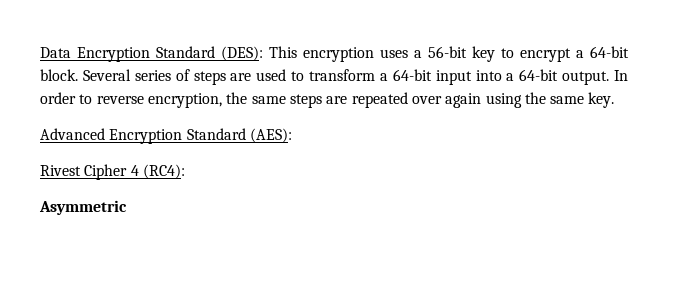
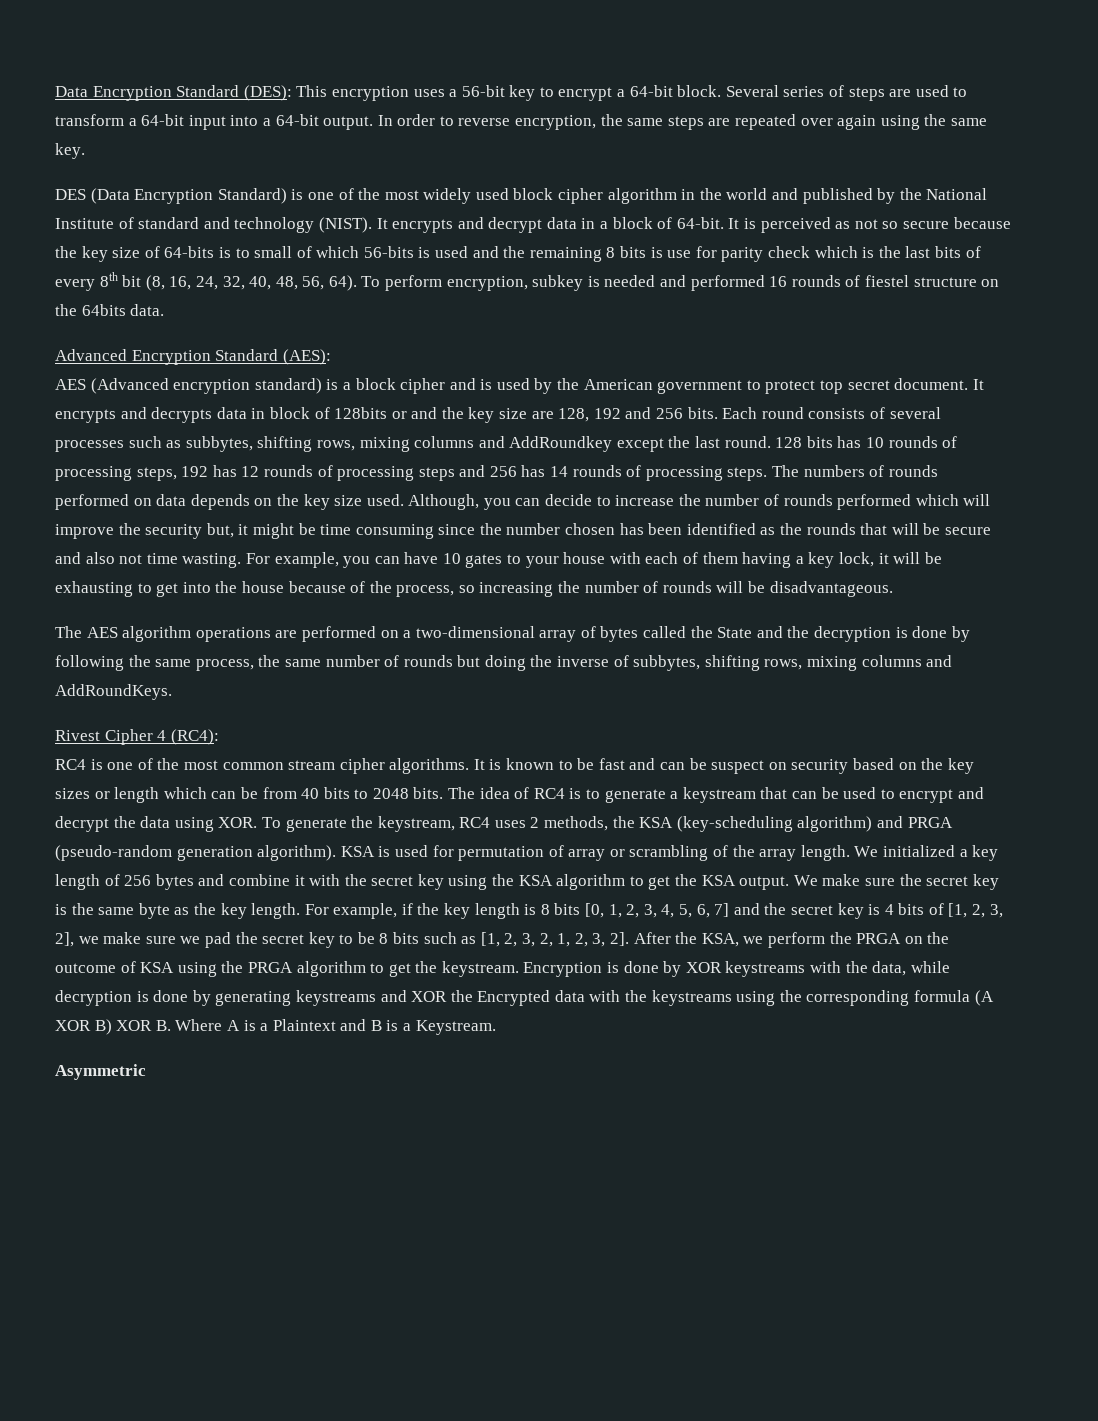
[40,128,292,144] [40,164,185,180] Advanced Encryption Standard (AES): // Rivest Cipher 4 (RC4): -> [55,188,988,204] [55,217,1011,233] [55,246,981,262] [55,272,1000,291] [55,304,165,316] [55,349,331,365] [55,378,984,394] [55,407,941,423] [55,436,958,452] [55,465,938,481] [55,494,991,510] [55,523,991,539] [55,552,942,568] [55,581,893,597] [55,626,970,642] [55,655,953,671] [55,684,172,700] [55,729,219,745] [55,758,974,774] [55,787,984,803] [55,816,953,832] [55,845,999,861] [55,874,999,890] [55,903,1003,919] [55,932,950,948] [55,961,950,977] [55,990,994,1006] [55,1019,496,1035] DES (Data Encryption Standard) is one of the most widely used block cipher algorithm in the world and published by the National Institute of standard and technology (NIST). It encrypts and decrypt data in a block of 64-bit. It is perceived as not so secure because the key size of 64-bits is to small of which 56-bits is used and the remaining 8 bits is use for parity check which is the last bits of every 8th bit (8, 16, 24, 32, 40, 48, 56, 64). To perform encryption, subkey is needed and performed 16 rounds of fiestel structure on the 64bits data. // Advanced Encryption Standard (AES): // AES (Advanced encryption standard) is a block cipher and is used by the American government to protect top secret document. It encrypts and decrypts data in block of 128bits or and the key size are 128, 192 and 256 bits. Each round consists of several processes such as subbytes, shifting rows, mixing columns and AddRoundkey except the last round. 128 bits has 10 rounds of processing steps, 192 has 12 rounds of processing steps and 256 has 14 rounds of processing steps. The numbers of rounds performed on data depends on the key size used. Although, you can decide to increase the number of rounds performed which will improve the security but, it might be time consuming since the number chosen has been identified as the rounds that will be secure and also not time wasting. For example, you can have 10 gates to your house with each of them having a key lock, it will be exhausting to get into the house because of the process, so increasing the number of rounds will be disadvantageous. // The AES algorithm operations are performed on a two-dimensional array of bytes called the State and the decryption is done by following the same process, the same number of rounds but doing the inverse of subbytes, shifting rows, mixing columns and AddRoundKeys. // Rivest Cipher 4 (RC4): // RC4 is one of the most common stream cipher algorithms. It is known to be fast and can be suspect on security based on the key sizes or length which can be from 40 bits to 2048 bits. The idea of RC4 is to generate a keystream that can be used to encrypt and decrypt the data using XOR. To generate the keystream, RC4 uses 2 methods, the KSA (key-scheduling algorithm) and PRGA (pseudo-random generation algorithm). KSA is used for permutation of array or scrambling of the array length. We initialized a key length of 256 bytes and combine it with the secret key using the KSA algorithm to get the KSA output. We make sure the secret key is the same byte as the key length. For example, if the key length is 8 bits [0, 1, 2, 3, 4, 5, 6, 7] and the secret key is 4 bits of [1, 2, 3, 2], we make sure we pad the secret key to be 8 bits such as [1, 2, 3, 2, 1, 2, 3, 2]. After the KSA, we perform the PRGA on the outcome of KSA using the PRGA algorithm to get the keystream. Encryption is done by XOR keystreams with the data, while decryption is done by generating keystreams and XOR the Encrypted data with the keystreams using the corresponding formula (A XOR B) XOR B. Where A is a Plaintext and B is a Keystream.

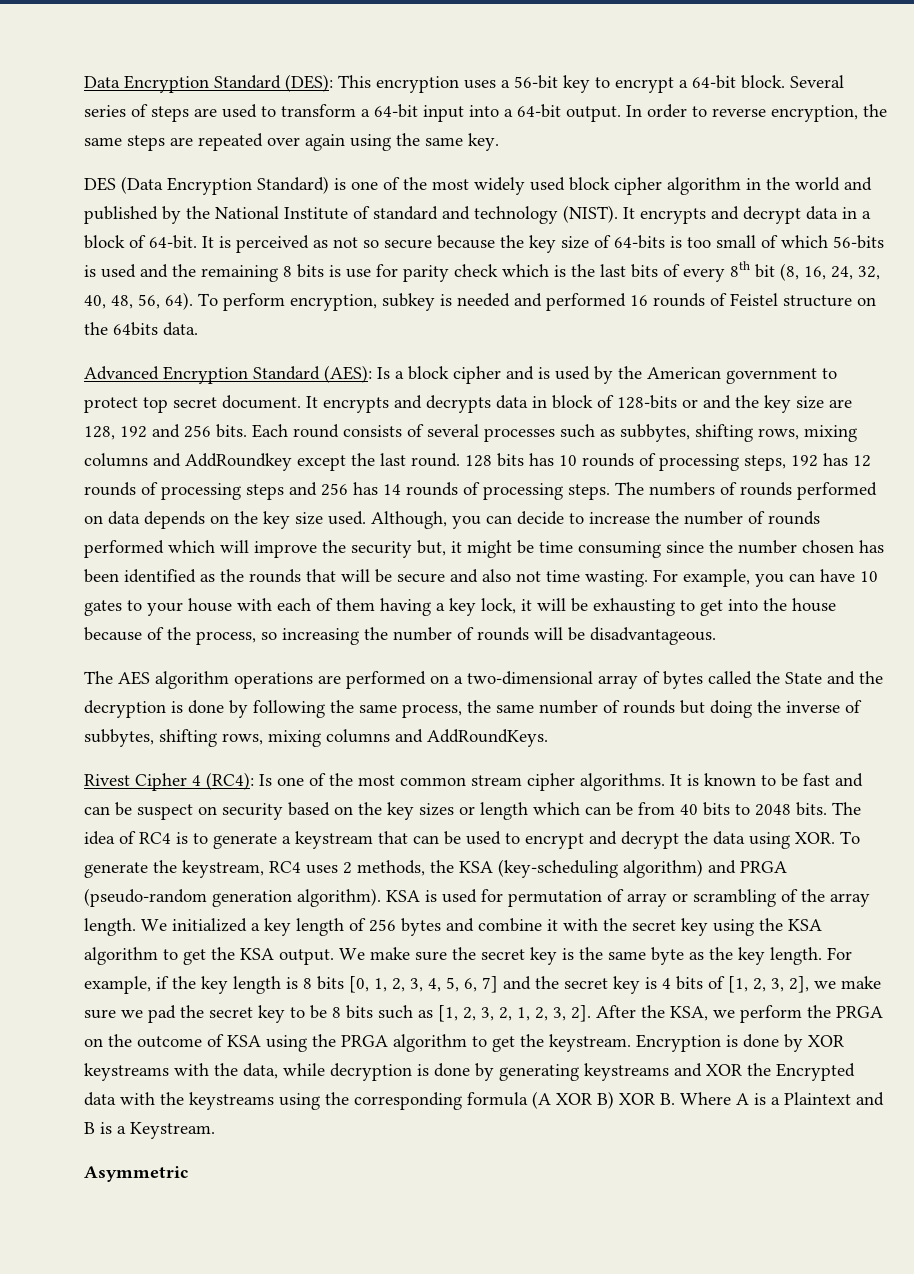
[235,248,250,258] to -> [687,237,711,248] too
[864,275,909,287] fiestel -> [730,293,778,306] Feistel
[55,378,339,394] // AES (Advanced encryption standard) is -> [377,367,390,379] Is
[334,407,388,419] 128bits -> [617,395,677,409] 128-bits
[55,759,103,770] // RC4 is -> [259,774,272,786] Is

